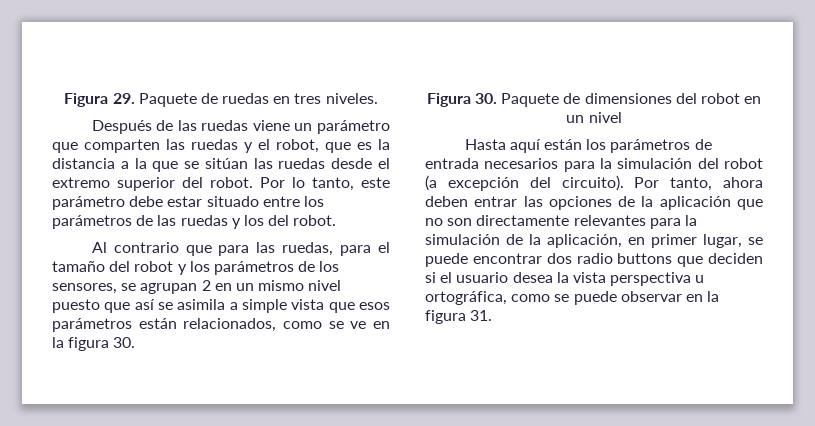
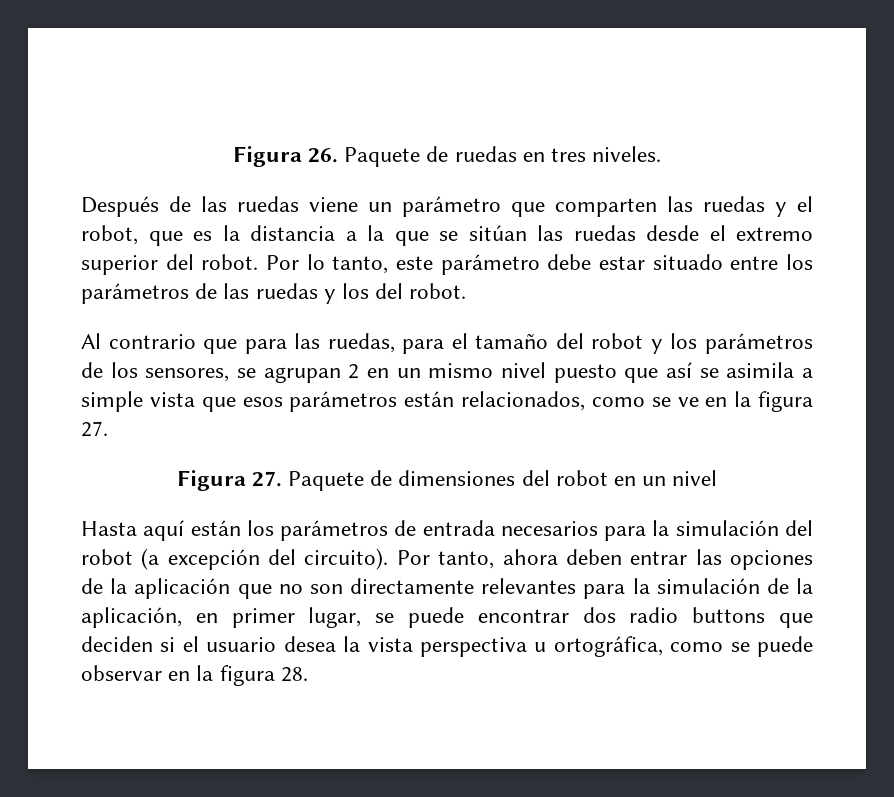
[64,93,135,107] Figura 29. -> [232,146,338,167] Figura 26.
[113,337,136,348] [426,93,498,107] 30. // Figura 30. -> [81,421,108,437] [176,470,282,491] 27. // Figura 27.
[470,310,493,321] 31. -> [280,667,308,682] 28.

